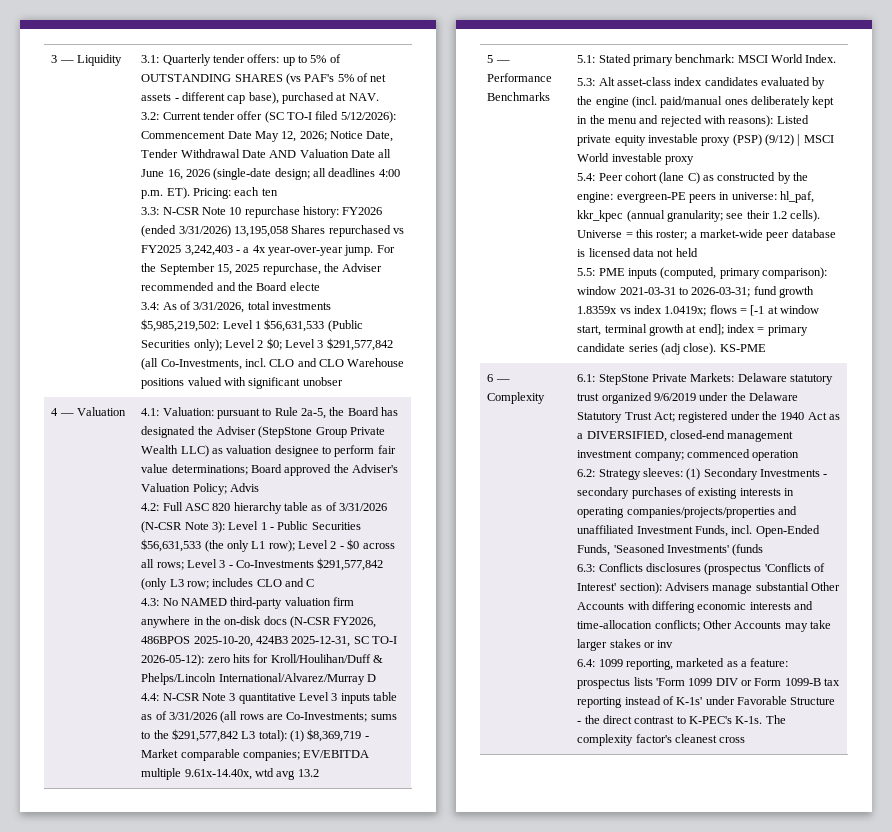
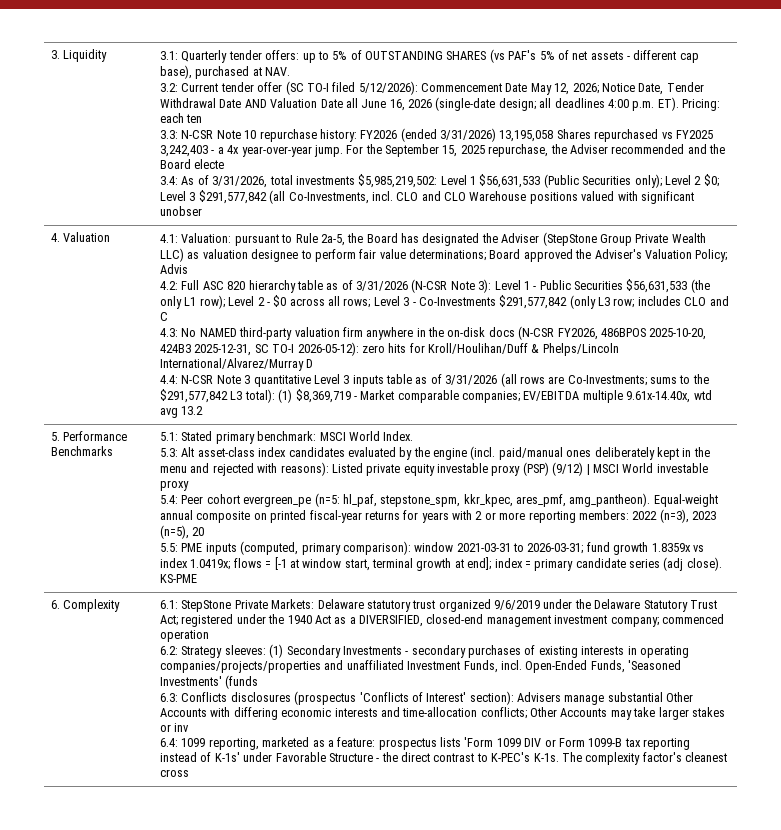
[51,55,74,63] 3 — -> [51,50,61,59] 3.
[51,408,74,416] 4 — -> [51,233,61,242] 4.
[487,55,510,63] 5 — -> [51,432,61,441] 5.
[659,172,809,184] [577,191,815,203] [577,210,821,222] [577,229,836,241] [577,248,698,257] (lane C) as constructed by the engine: evergreen-PE peers in universe: hl_paf, kkr_kpec (annual granularity; see their 1.2 cells). Universe = this roster; a market-wide peer database is licensed data not held -> [243,493,718,507] [160,509,717,523] [160,525,205,539] evergreen_pe (n=5: hl_paf, stepstone_spm, kkr_kpec, ares_pmf, amg_pantheon). Equal-weight annual composite on printed fiscal-year returns for years with 2 or more reporting members: 2022 (n=3), 2023 (n=5), 20
[487,374,510,382] 6 — -> [51,600,61,609] 6.

